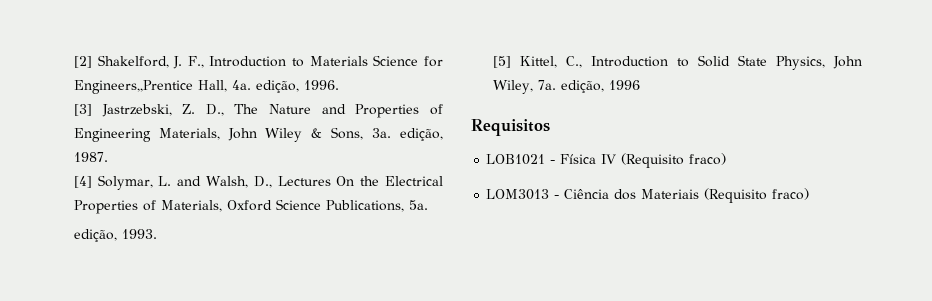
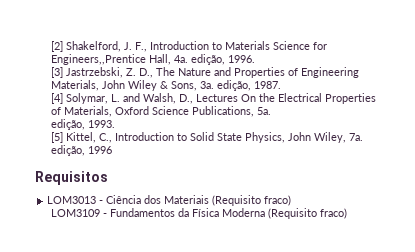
[486,153,727,168] // LOB1021 - Física IV (Requisito fraco) -> (108, 178) none
(810, 194) none -> [50,208,347,219] // LOM3109 - Fundamentos da Física Moderna (Requisito fraco)

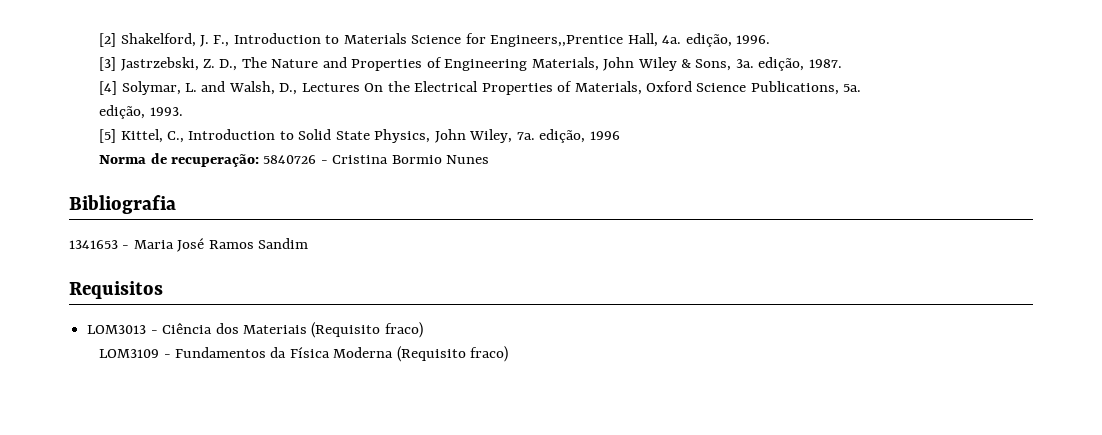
(112, 150) none -> [99,153,490,167] [69,195,176,214] [69,238,309,252] // Norma de recuperação: 5840726 - Cristina Bormio Nunes // Bibliografia // 1341653 - Maria José Ramos Sandim

